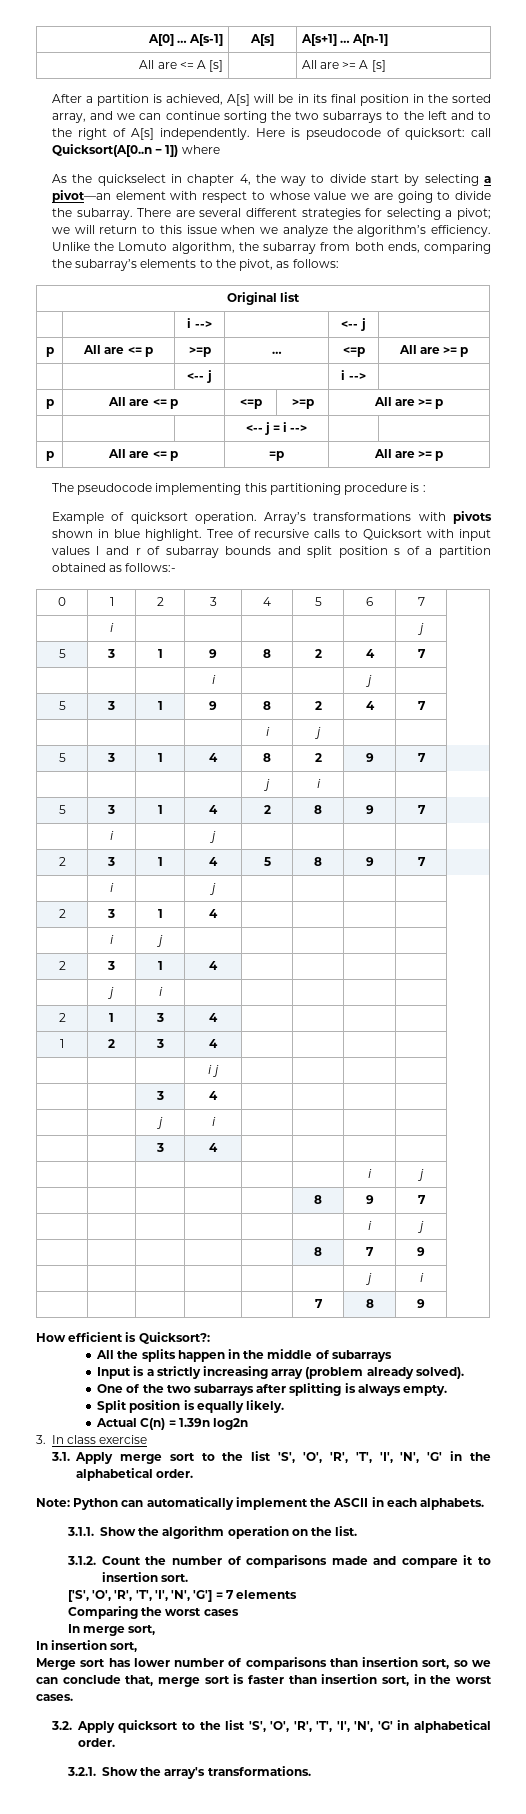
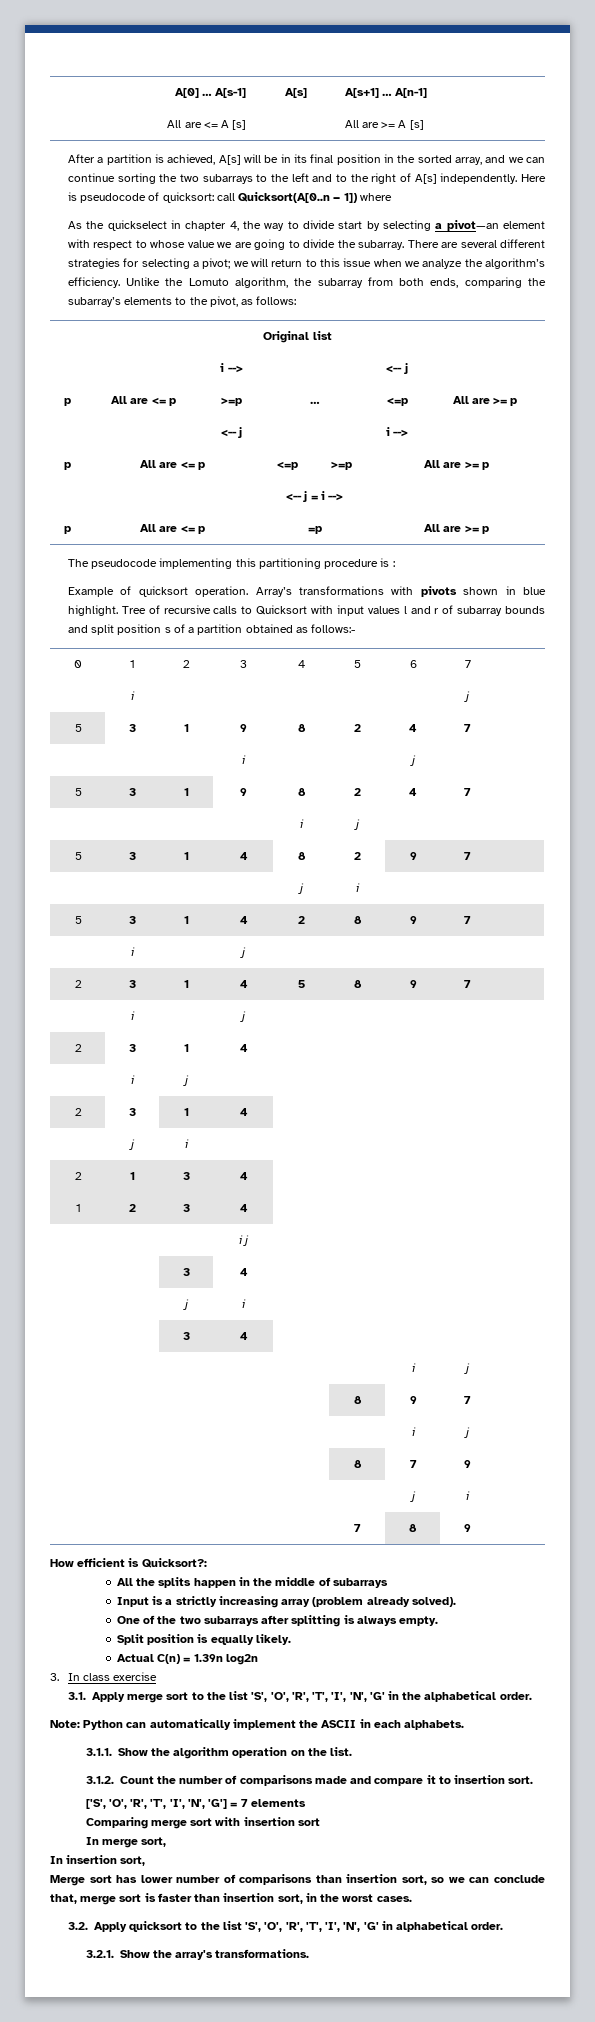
[141,1607,239,1616] the worst cases -> [150,1817,320,1829] merge sort with insertion sort

